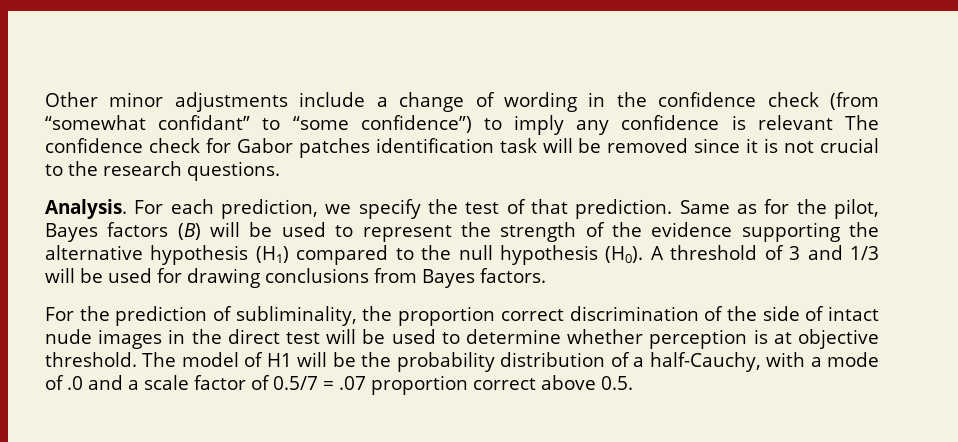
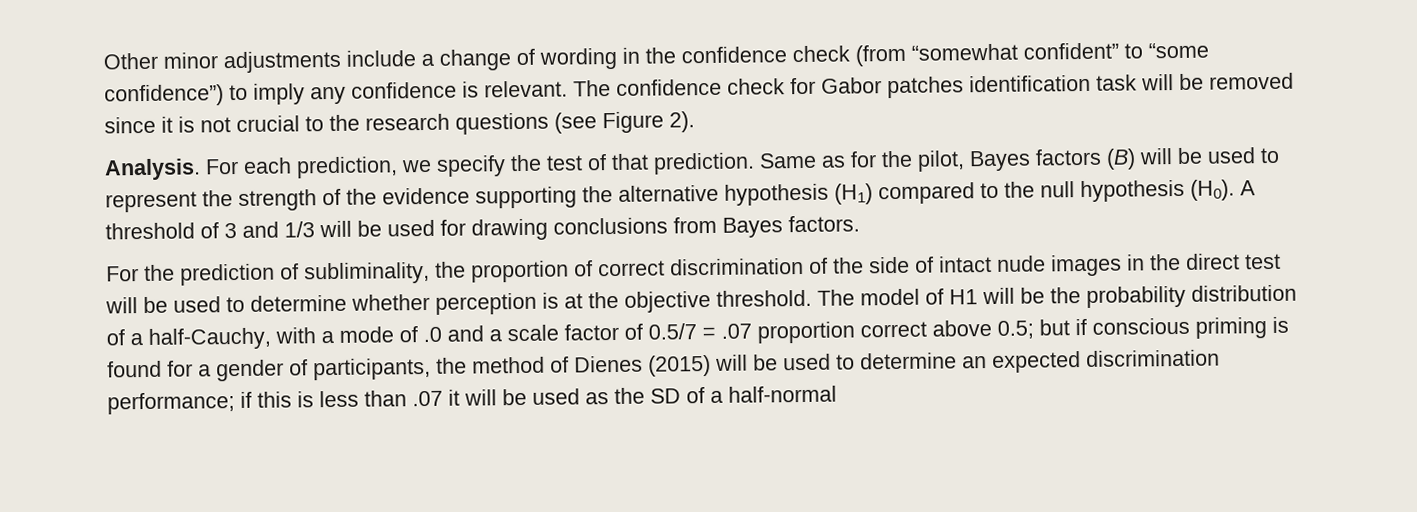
[158,115,251,130] confidant” -> [1023,42,1119,60] confident”
[757,115,833,130] relevant -> [484,80,568,98] relevant.
[187,161,280,181] questions. -> [455,111,695,135] questions (see Figure 2).
(496, 316) none -> [574,260,593,277] of
(792, 338) none -> [588,291,619,309] the
[601,376,633,390] 0.5. -> [997,316,1289,339] [107,349,1220,382] [107,385,837,415] 0.5; but if conscious priming is found for a gender of participants, the method of Dienes (2015) will be used to determine an expected discrimination performance; if this is less than .07 it will be used as the SD of a half-normal

